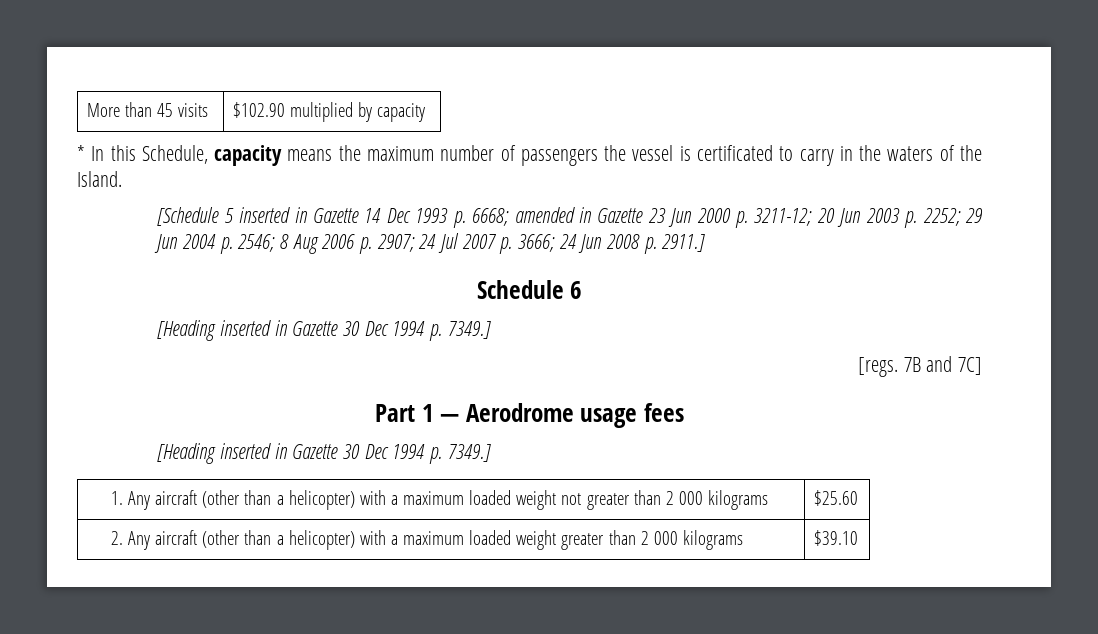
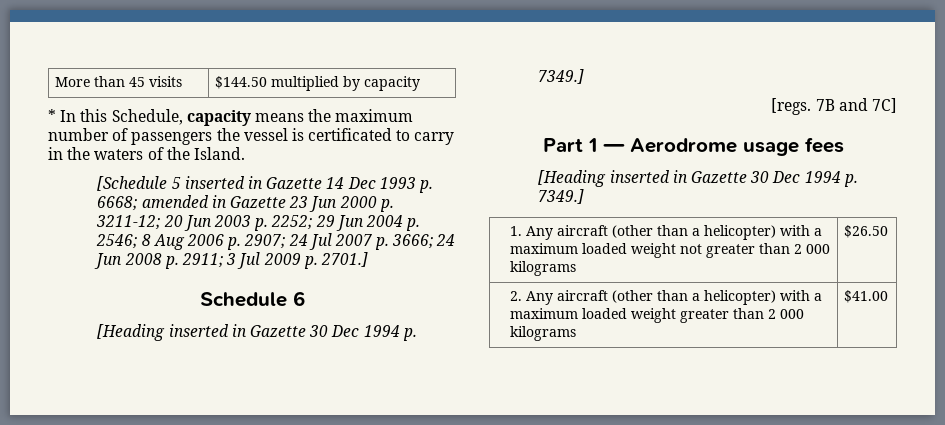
[232,102,285,118] $102.90 -> [214,76,267,89] $144.50
[661,234,706,252] 2911.] -> [181,252,368,269] 2911; 3 Jul 2009 p. 2701.]
[813,490,858,506] $25.60 -> [843,225,888,238] $26.50
[813,530,858,546] $39.10 -> [843,290,888,303] $41.00

